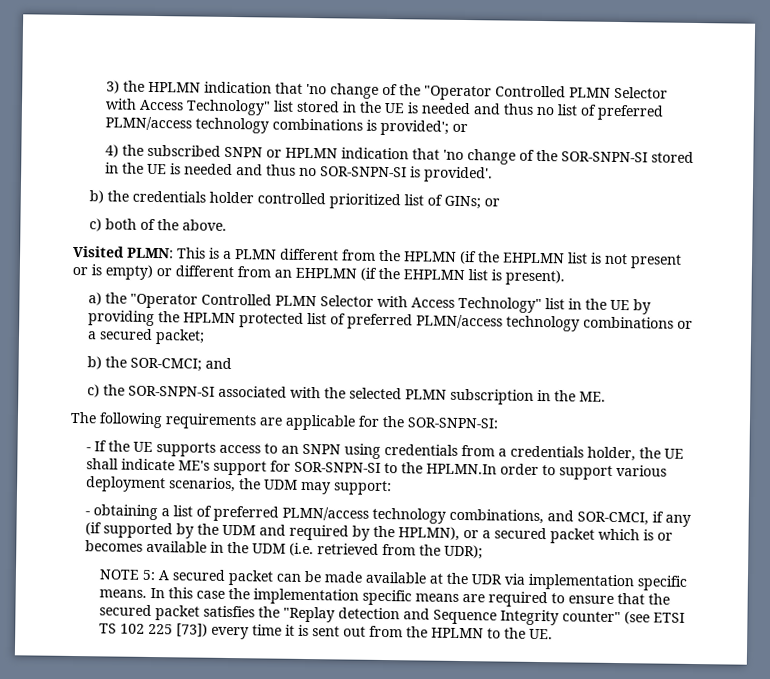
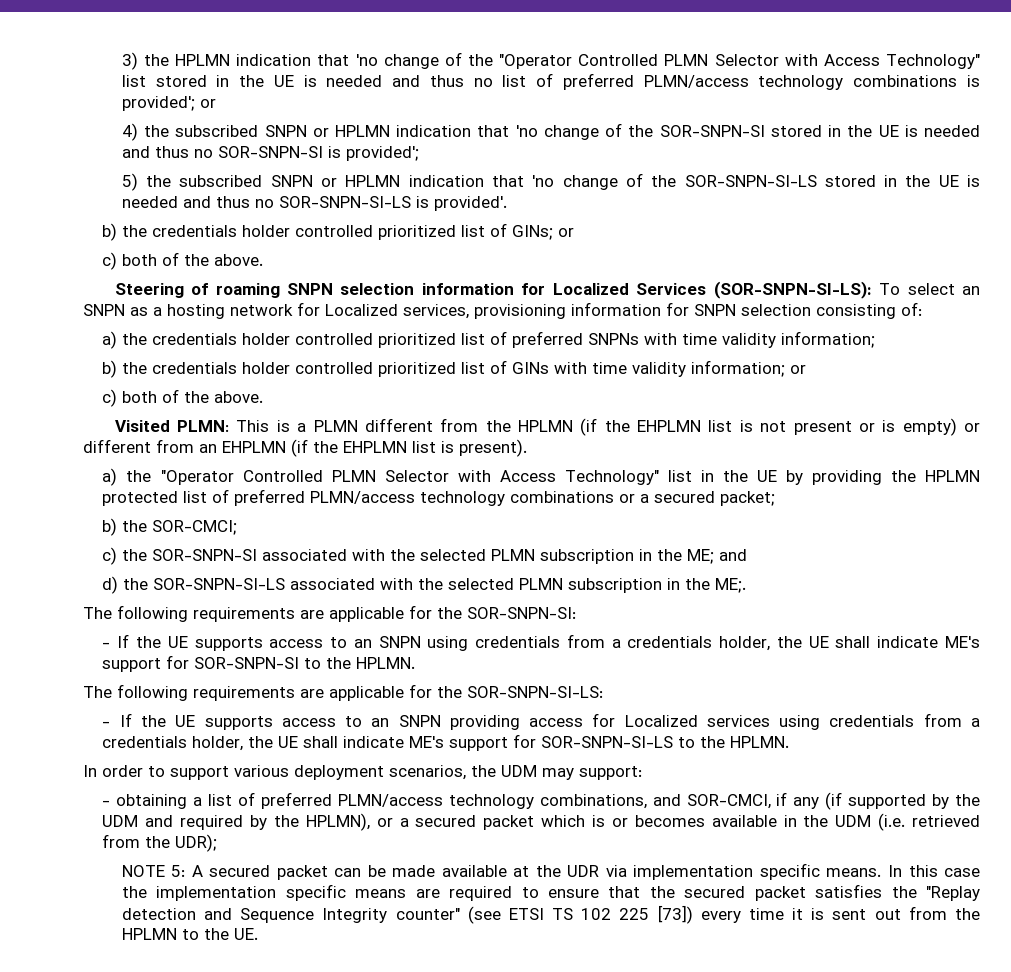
(422, 172) none -> [345,146,419,161] [121,173,981,191] [121,196,429,208] provided'; // 5) the subscribed SNPN or HPLMN indication that 'no change of the SOR-SNPN-SI-LS stored in the UE is needed and thus no SOR-SNPN-SI-LS is
(227, 225) none -> [114,281,980,299] [83,302,922,319] [102,331,876,349] [102,360,807,378] [102,389,264,407] // Steering of roaming SNPN selection information for Localized Services (SOR-SNPN-SI-LS): To select an SNPN as a hosting network for Localized services, provisioning information for SNPN selection consisting of: // a) the credentials holder controlled prioritized list of preferred SNPNs with time validity information; // b) the credentials holder controlled prioritized list of GINs with time validity information; or // c) both of the above.
[204,357,232,370] and -> (238, 527) none
[578,391,606,402] ME. -> [687,549,748,564] [102,576,747,594] ME; and // d) the SOR-SNPN-SI-LS associated with the selected PLMN subscription in the ME;.
[425,463,497,475] HPLMN.In -> [356,657,416,669] [83,684,603,701] [102,713,980,730] [102,734,790,751] [83,765,97,777] HPLMN. // The following requirements are applicable for the SOR-SNPN-SI-LS: // - If the UE supports access to an SNPN providing access for Localized services using credentials from a credentials holder, the UE shall indicate ME's support for SOR-SNPN-SI-LS to the HPLMN. // In

